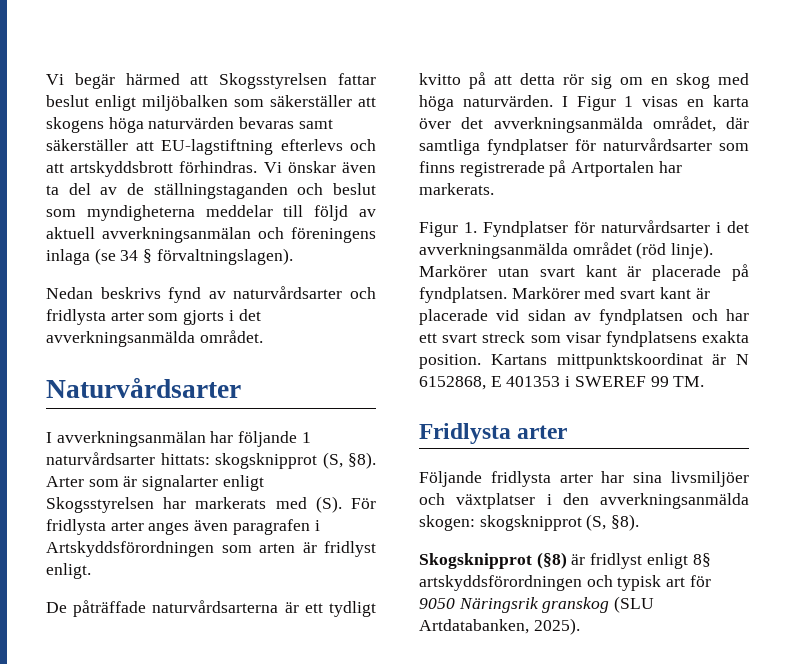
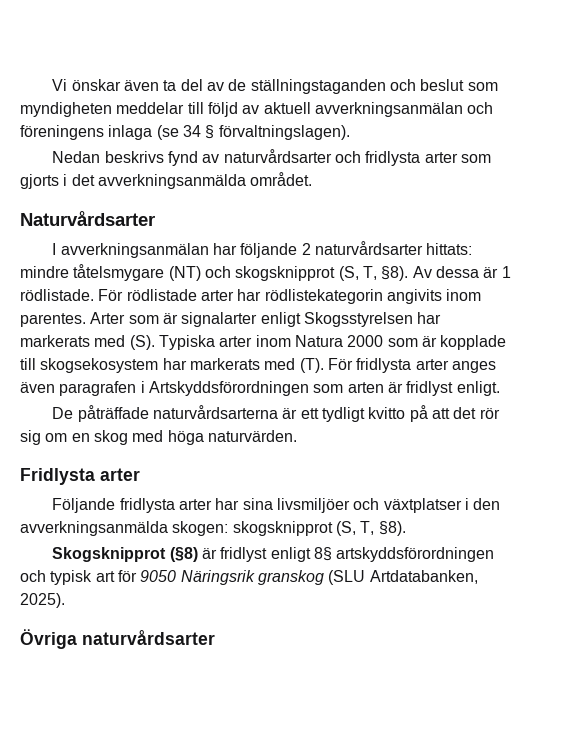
[46,73,377,89] [46,95,376,111] [46,117,333,133] [46,139,376,155] [46,161,282,177] Vi begär härmed att Skogsstyrelsen fattar beslut enligt miljöbalken som säkerställer att skogens höga naturvärden bevaras samt säkerställer att EU-lagstiftning efterlevs och att artskyddsbrott förhindras. Vi -> [52,79,68,91] Vi
[86,205,195,221] myndigheterna -> [20,102,112,117] myndigheten
[301,432,311,443] 1 -> [301,243,311,255] 2
[215,452,376,469] skogsknipprot (S, §8). -> [20,264,511,281] [20,289,482,304] [20,313,86,327] mindre tåtelsmygare (NT) och skogsknipprot (S, T, §8). Av dessa är 1 rödlistade. För rödlistade arter har rödlistekategorin angivits inom parentes.
(342, 504) none -> [158,335,507,350] [20,358,324,373] Typiska arter inom Natura 2000 som är kopplade till skogsekosystem har markerats med (T).
[519,73,555,85] detta -> [453,407,477,419] det
[561,95,749,111] [419,116,749,133] [419,138,749,155] [419,160,682,177] [419,183,494,195] [419,220,749,237] [419,242,714,259] [419,264,749,281] [419,287,710,303] [419,309,749,325] [419,331,749,347] [419,353,749,369] [419,376,705,390] I Figur 1 visas en karta över det avverkningsanmälda området, där samtliga fyndplatser för naturvårdsarter som finns registrerade på Artportalen har markerats. // Figur 1. Fyndplatser för naturvårdsarter i det avverkningsanmälda området (röd linje). Markörer utan svart kant är placerade på fyndplatsen. Markörer med svart kant är placerade vid sidan av fyndplatsen och har ett svart streck som visar fyndplatsens exakta position. Kartans mittpunktskoordinat är N 6152868, E 401353 i SWEREF 99 TM. -> (297, 436) none
(607, 522) none -> [360,521,375,535] T,
(580, 626) none -> [20,629,215,649] // Övriga naturvårdsarter

